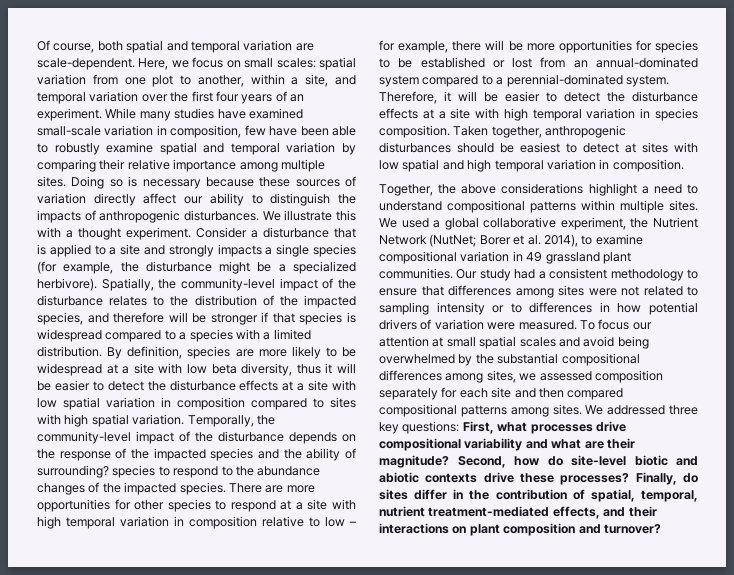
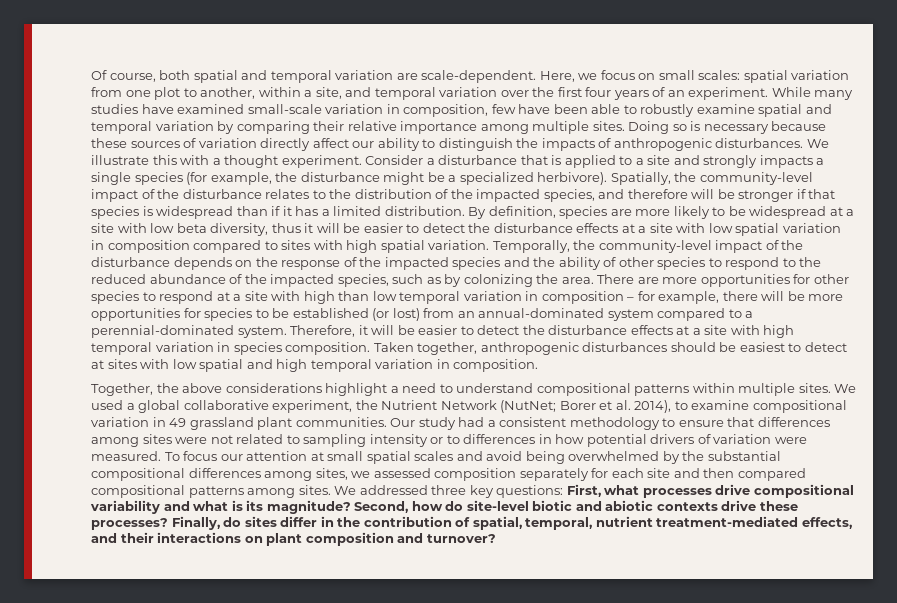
[105,329,260,342] compared to a species with -> [236,206,319,216] than if it has
[37,465,109,478] surrounding? -> [618,257,654,267] other
[257,466,321,476] [37,482,226,495] abundance changes of the impacted species. -> [91,274,594,287] reduced abundance of the impacted species, such as by colonizing the area.
(61, 522) none -> [338,291,397,301] than low
[262,516,345,527] relative to low -> (624, 297) none
[492,58,533,68] or lost -> [372,308,420,321] (or lost)
[584,438,635,449] are their -> [231,500,264,511] is its

